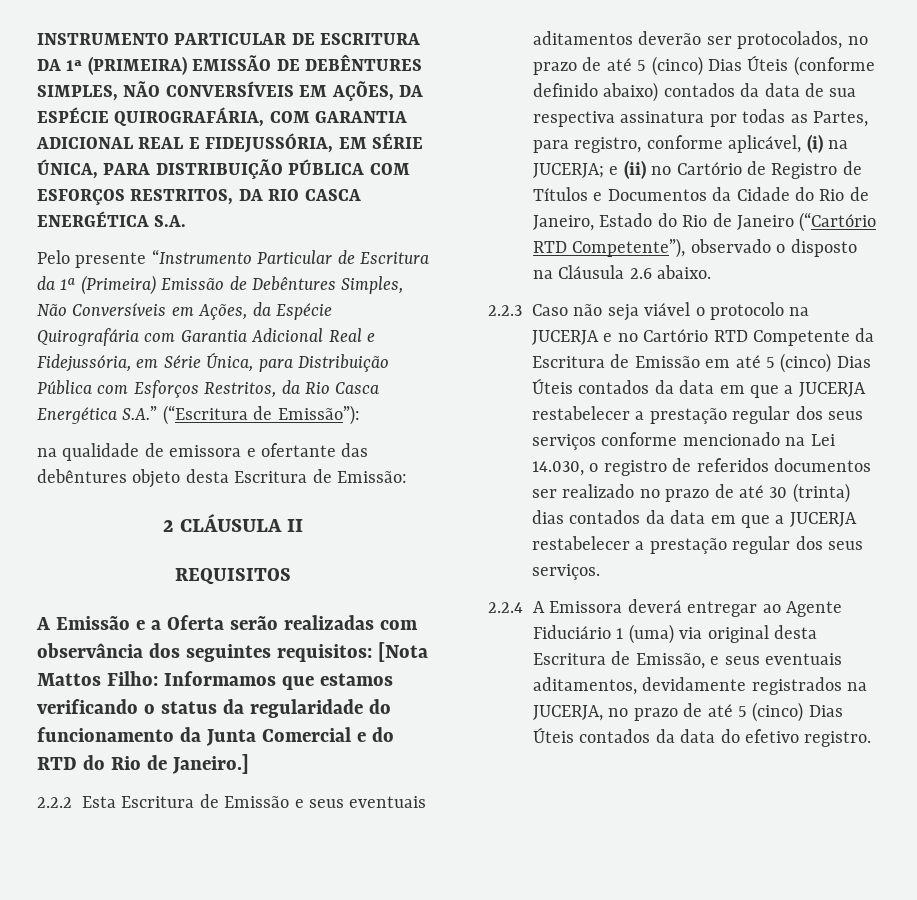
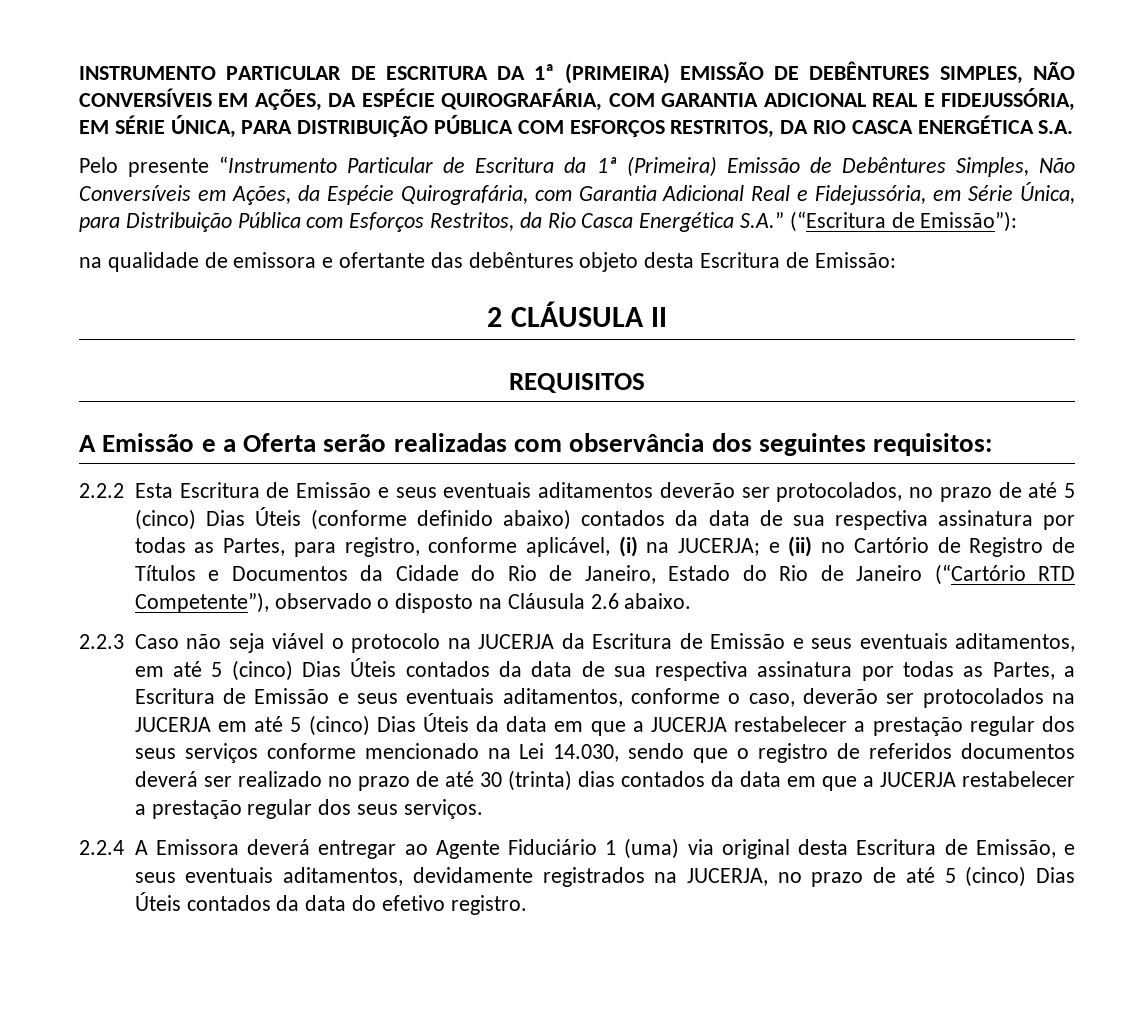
[37,328,139,346] Quirografária -> [400,185,528,205] Quirografária,
[377,642,428,662] [37,671,393,690] [37,699,391,718] [37,727,394,746] [37,754,249,774] [Nota Mattos Filho: Informamos que estamos verificando o status da regularidade do funcionamento da Junta Comercial e do RTD do Rio de Janeiro.] -> (993, 444) none
[603,328,875,346] [532,354,700,368] e no Cartório RTD Competente da Escritura de Emissão -> [561,633,1075,652] da Escritura de Emissão e seus eventuais aditamentos,
(715, 387) none -> [581,661,1075,681] [134,688,1076,708] [134,713,548,736] de sua respectiva assinatura por todas as Partes, a Escritura de Emissão e seus eventuais aditamentos, conforme o caso, deverão ser protocolados na JUCERJA em até 5 (cinco) Dias Úteis da data
(584, 468) none -> [628,743,729,763] sendo que
(871, 465) none -> [134,771,198,787] deverá

